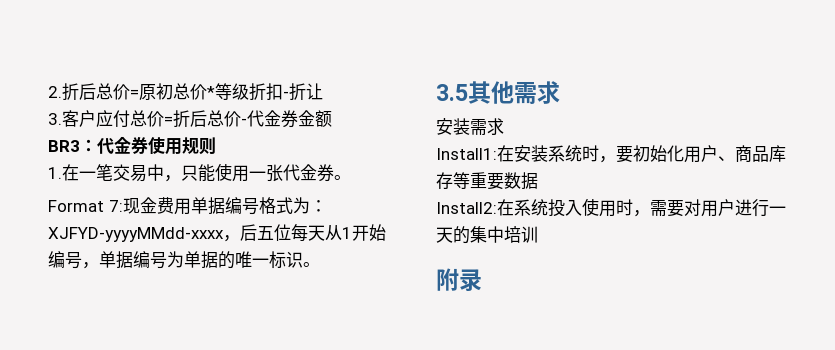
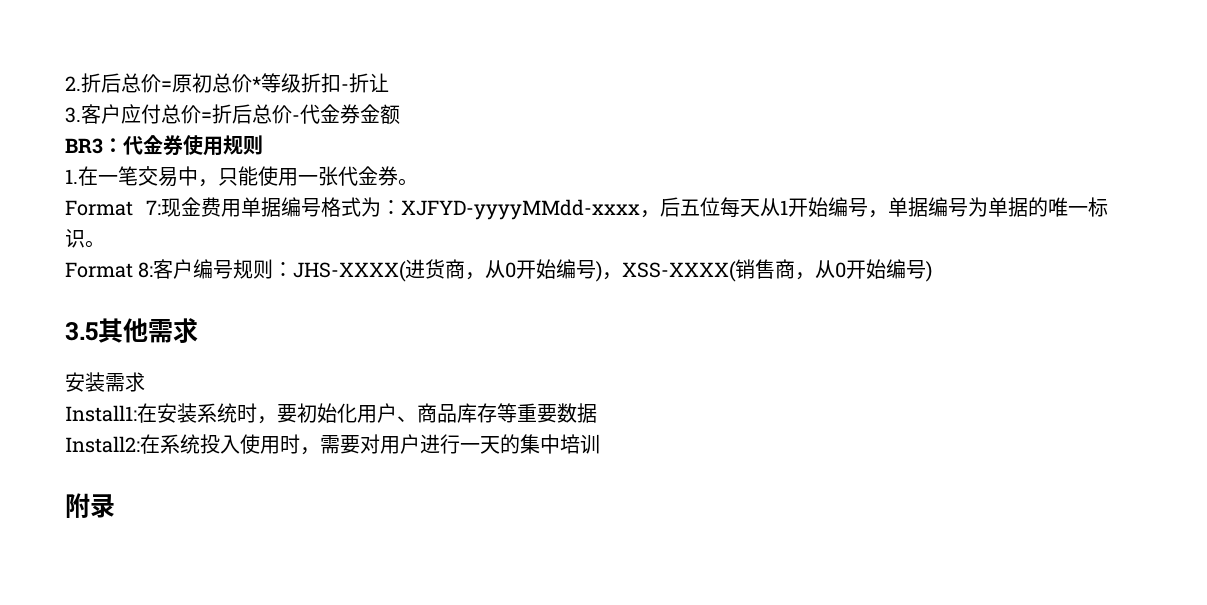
(320, 264) none -> [65,259,933,282] // Format 8:客户编号规则：JHS-XXXX(进货商，从0开始编号)，XSS-XXXX(销售商，从0开始编号)

